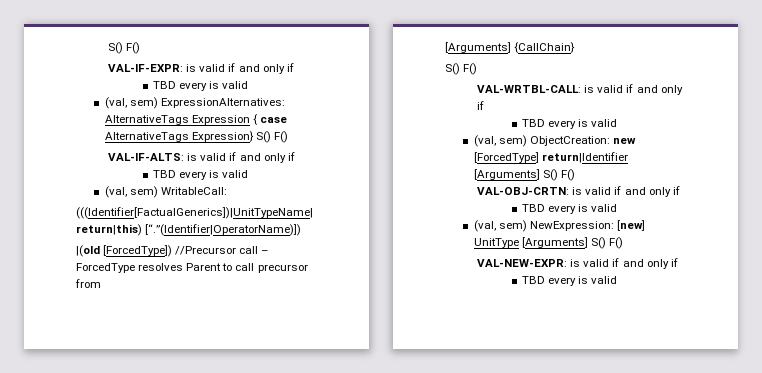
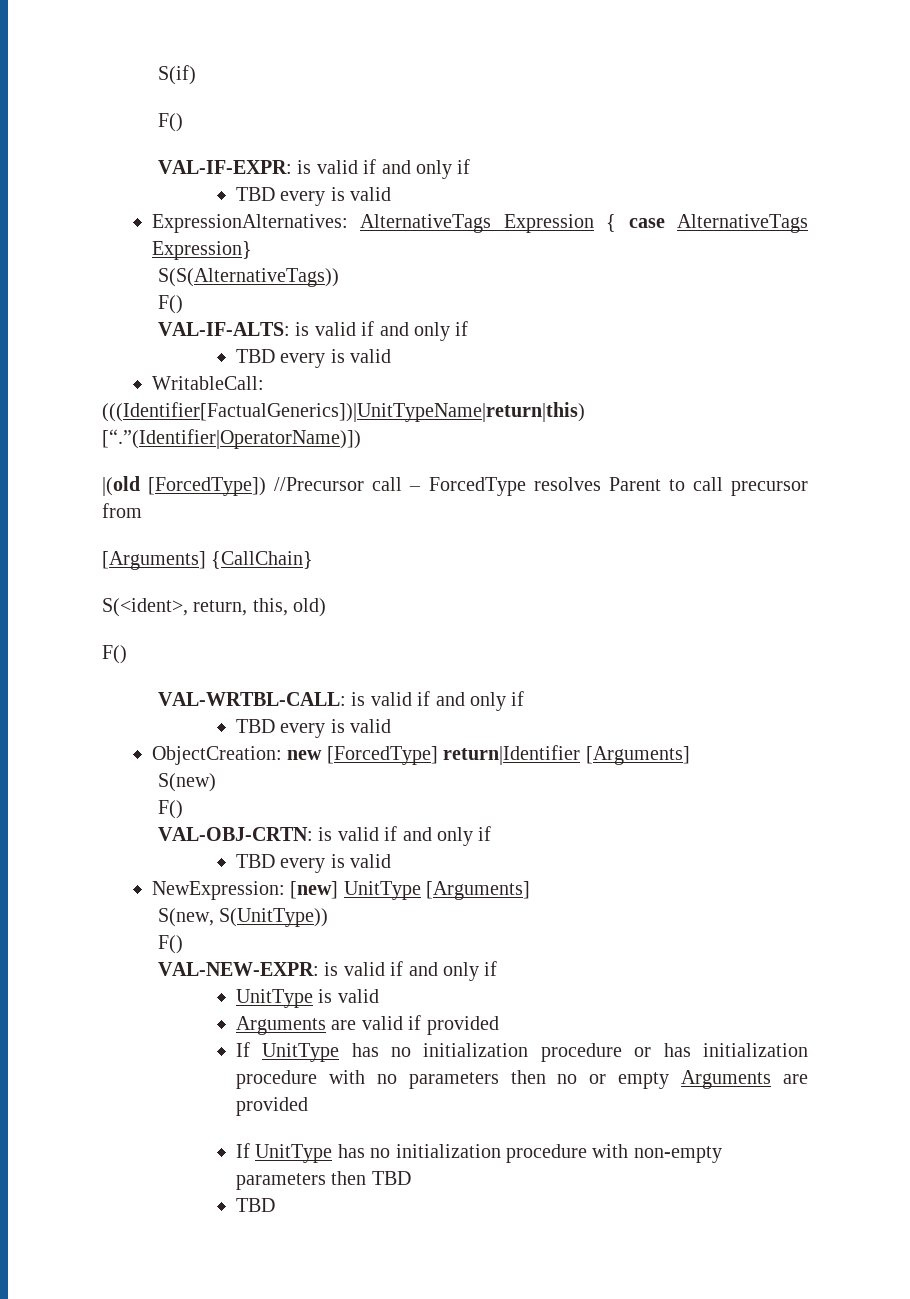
[108,42,124,54] S() -> [157,65,196,85] S(if) //
[104,97,158,109] (val, sem) -> (392, 194) none
[255,131,271,143] S() -> [157,268,339,287] // S(S(AlternativeTags)) //
[104,186,158,198] (val, sem) -> (392, 356) none
[445,63,460,75] S() -> [102,598,327,617] S(<ident>, return, this, old) //
[473,135,527,147] (val, sem) -> (392, 726) none
[542,169,558,181] S() -> [157,773,216,792] // S(new) //
[473,220,527,232] (val, sem) -> (392, 861) none
[590,237,606,249] S() -> [157,908,329,927] // S(new, S(UnitType)) //
[521,276,618,286] TBD every is valid -> [235,989,379,1008] [235,1015,499,1035] [235,1042,808,1062] [235,1070,808,1089] [235,1097,308,1116] [235,1143,722,1163] [235,1171,411,1190] [235,1198,275,1212] UnitType is valid // Arguments are valid if provided // If UnitType has no initialization procedure or has initialization procedure with no parameters then no or empty Arguments are provided // If UnitType has no initialization procedure with non-empty parameters then TBD // TBD

